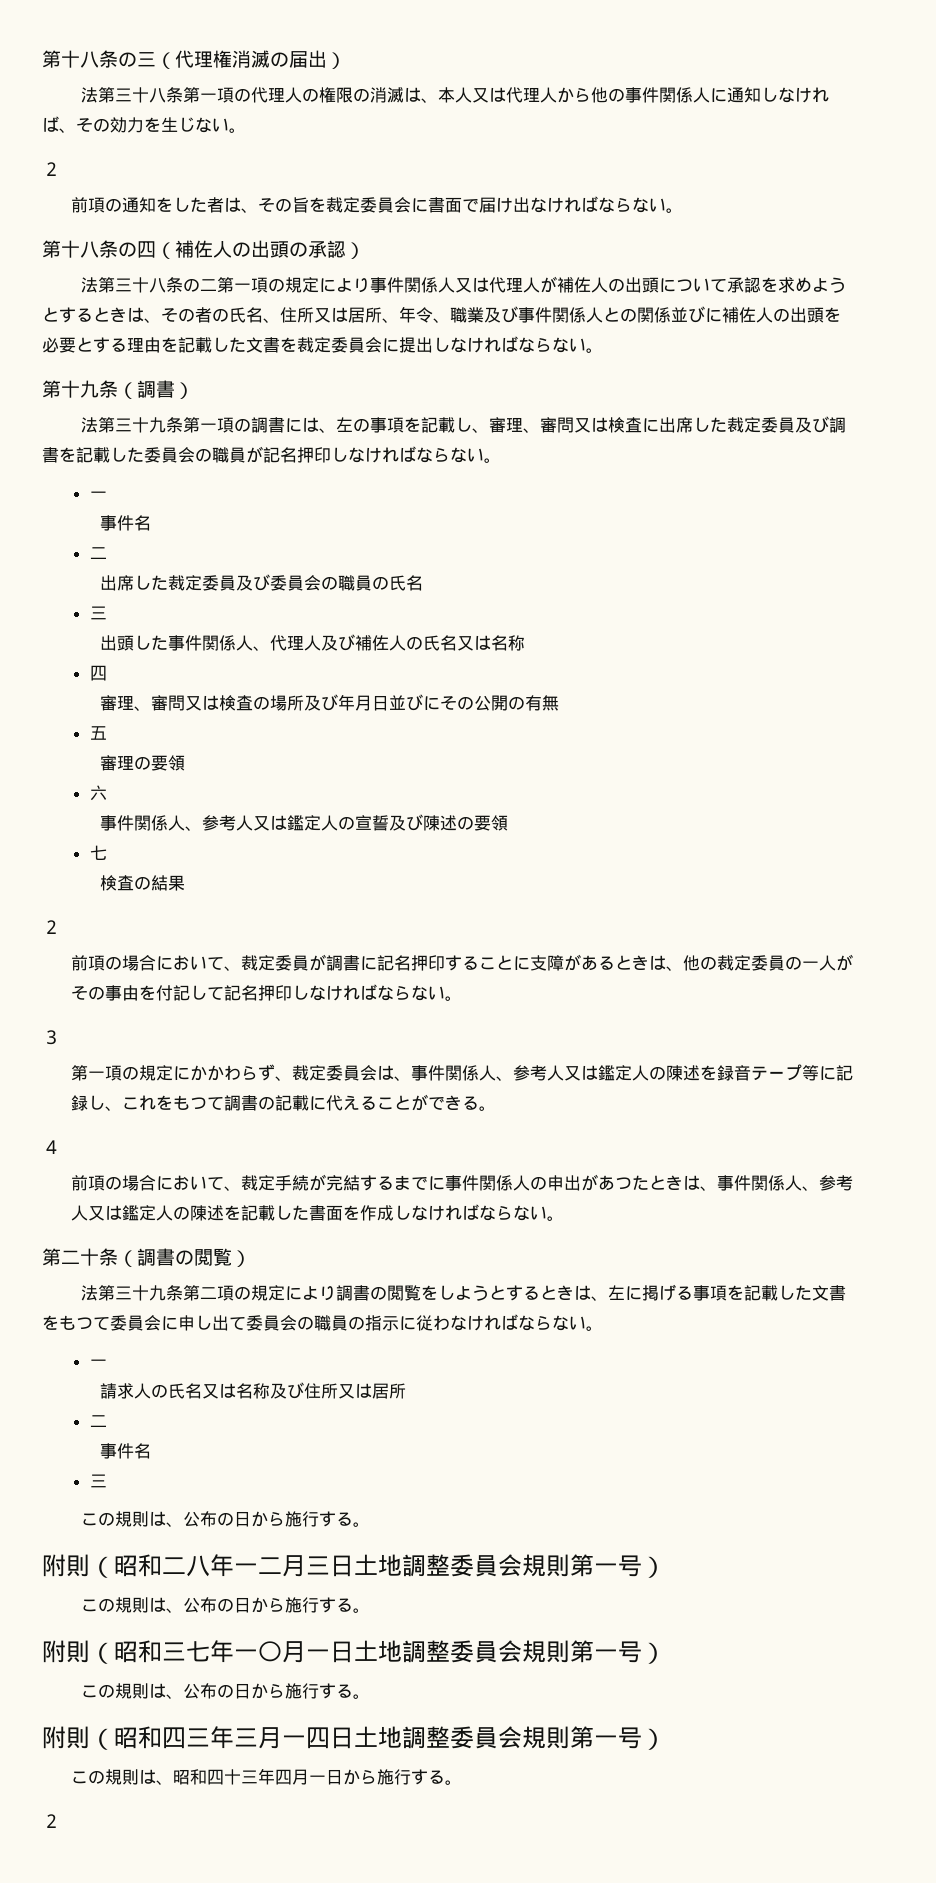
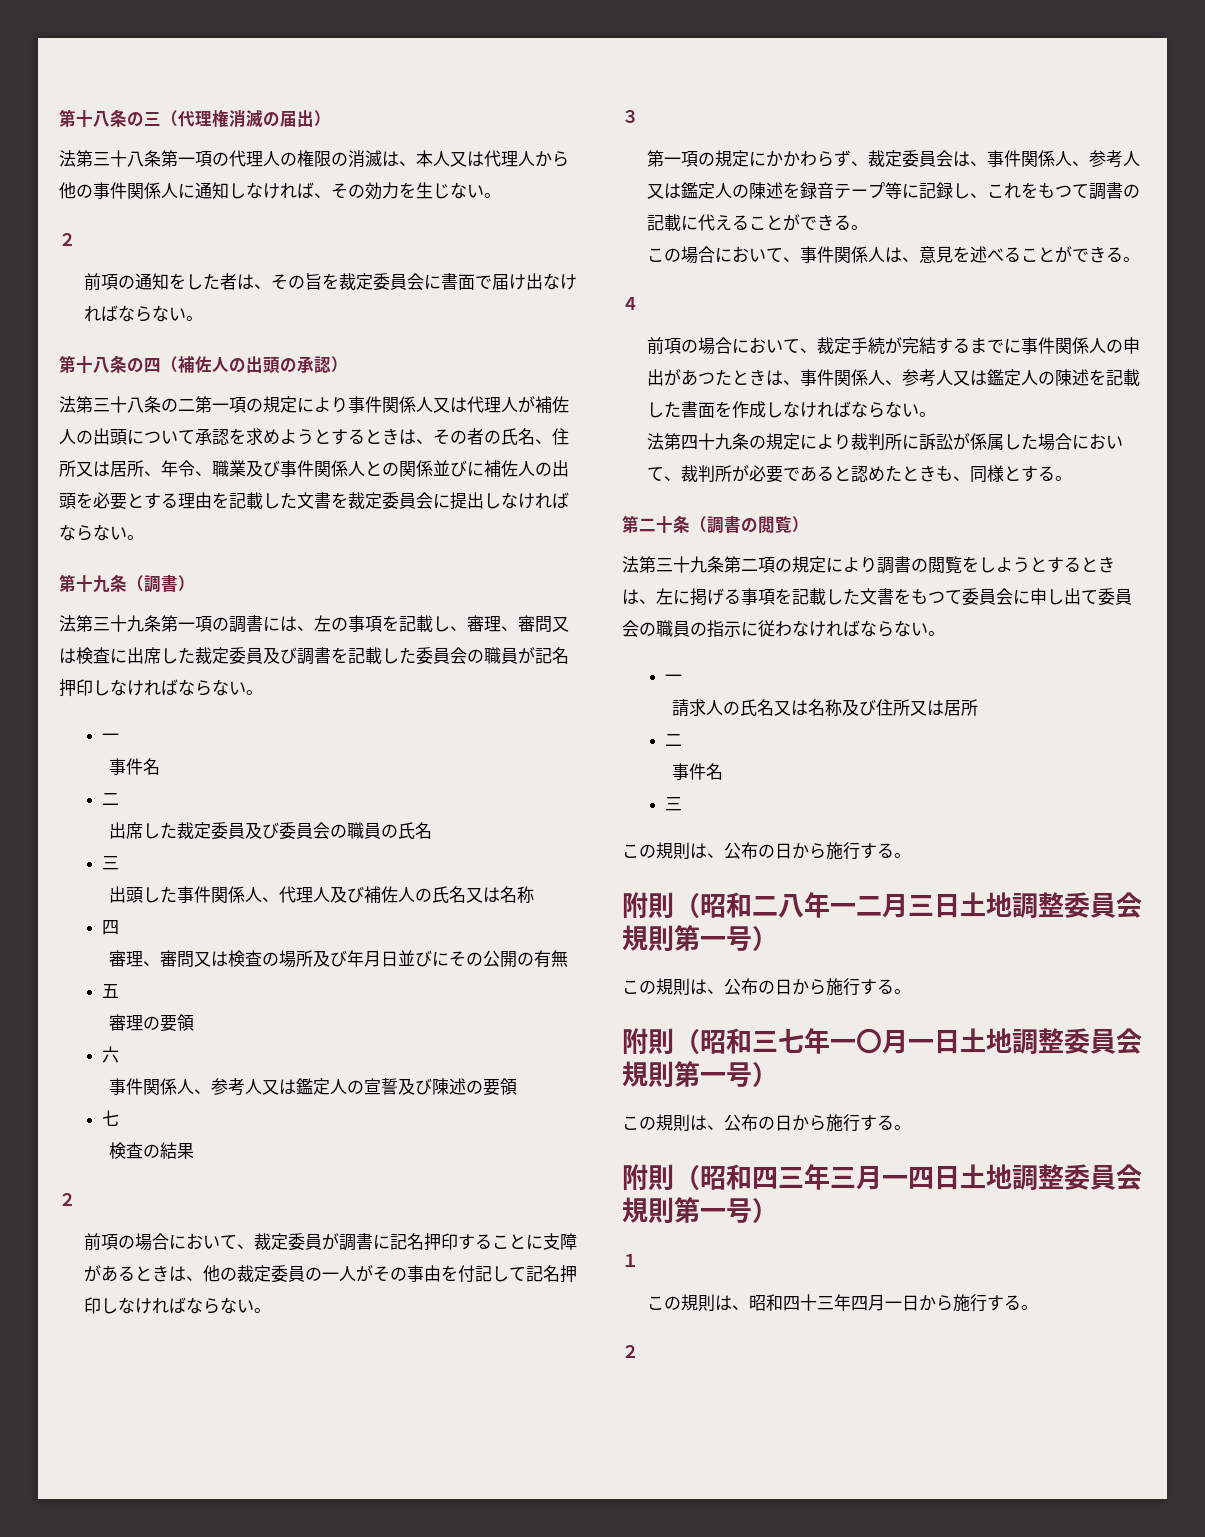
(496, 1108) none -> [646,246,1140,264] // この場合において、事件関係人は、意見を述べることができる。
(564, 1218) none -> [646,433,1123,451] [646,465,1072,483] // 法第四十九条の規定により裁判所に訴訟が係属した場合において、裁判所が必要であると認めたときも、同様とする。
(666, 1739) none -> [622,1254,639,1267] // １

